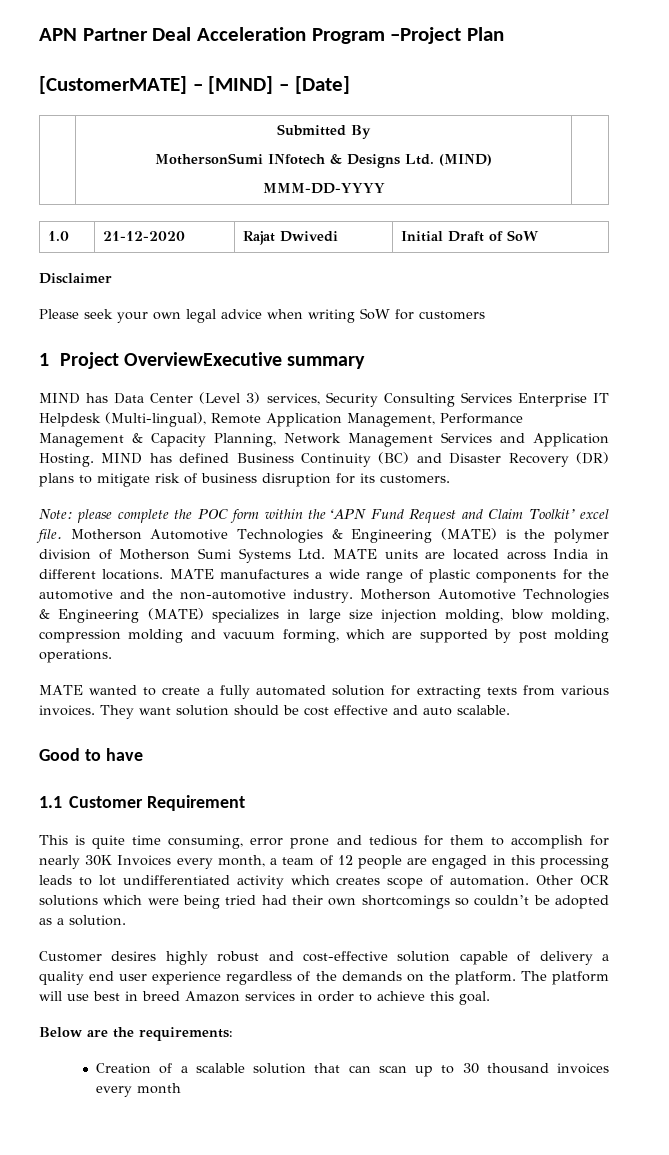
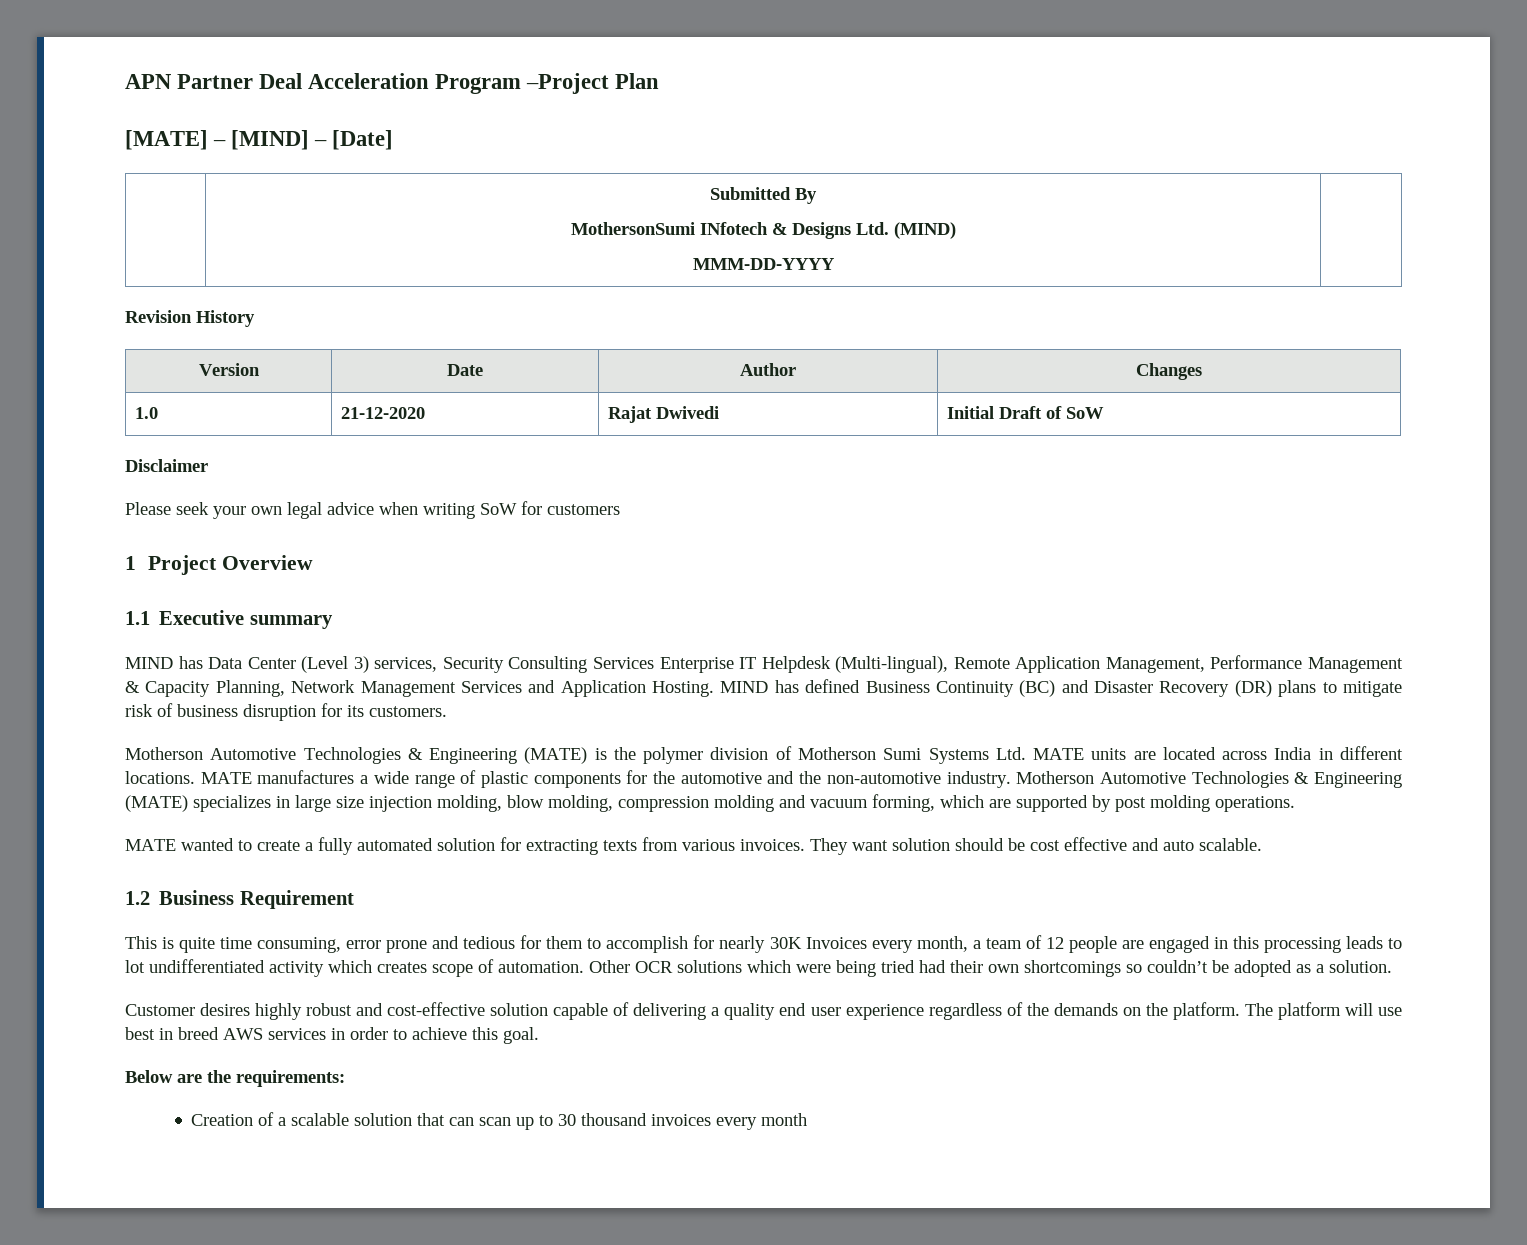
[39,76,187,94] [CustomerMATE] -> [125,130,208,150] [MATE]
(385, 188) none -> [125,310,255,327] [198,363,260,376] [447,364,483,376] [740,363,796,376] [1136,363,1202,380] // Revision History // Version | Date | Author | Changes
[123,352,282,366] OverviewExecutive -> [221,555,313,570] [125,610,245,625] Overview // 1.1 Executive
[39,509,609,523] [36,529,62,543] Note: please complete the POC form within the ‘APN Fund Request and Claim Toolkit’ excel file. -> (447, 711) none
[39,748,143,761] [39,796,144,808] Good to have // 1.1 Customer -> [125,890,235,905] 1.2 Business
[539,951,593,965] delivery -> [633,1003,707,1020] delivering
[185,991,240,1002] Amazon -> [223,1028,263,1040] AWS

